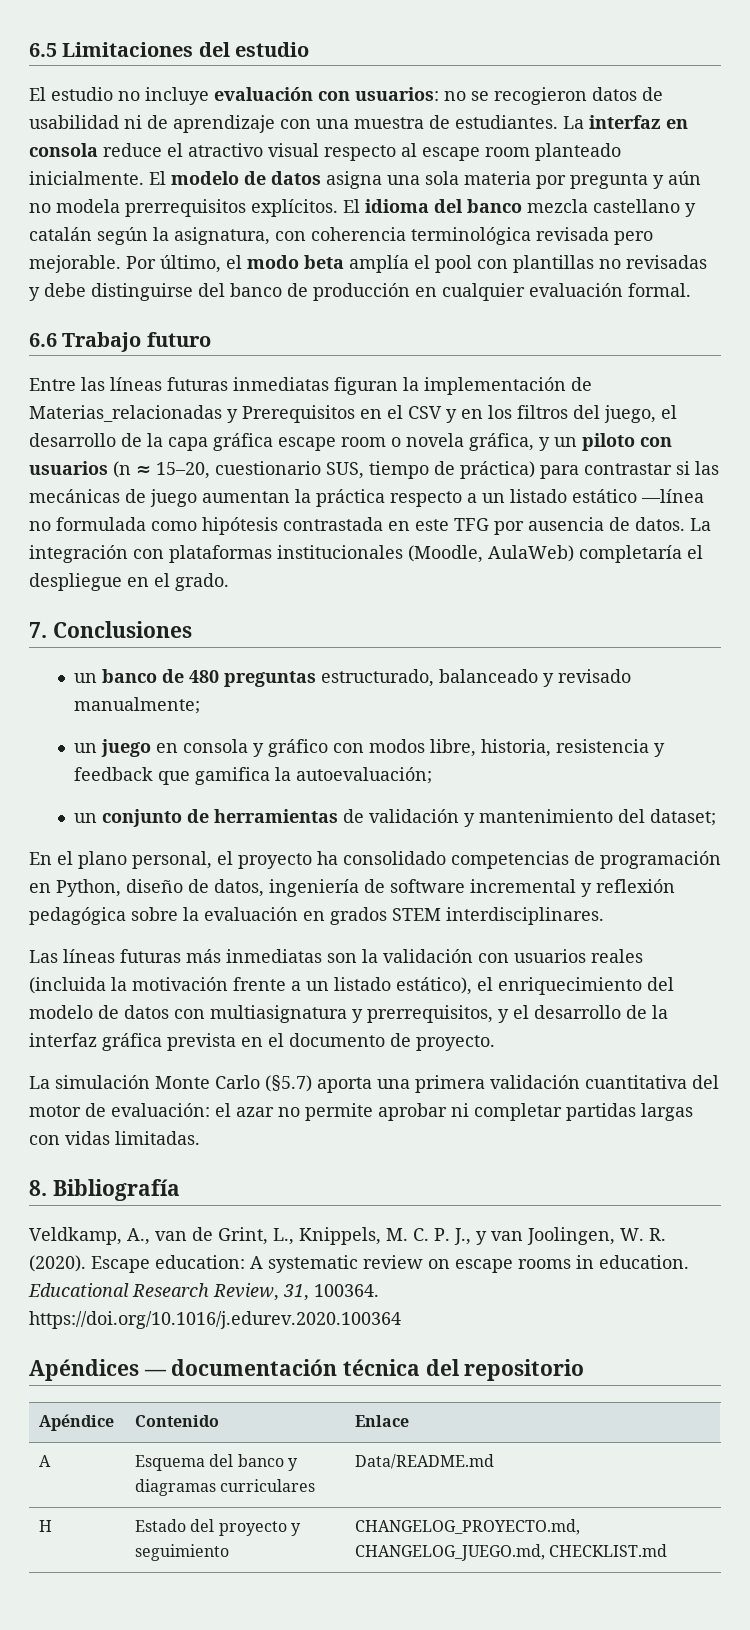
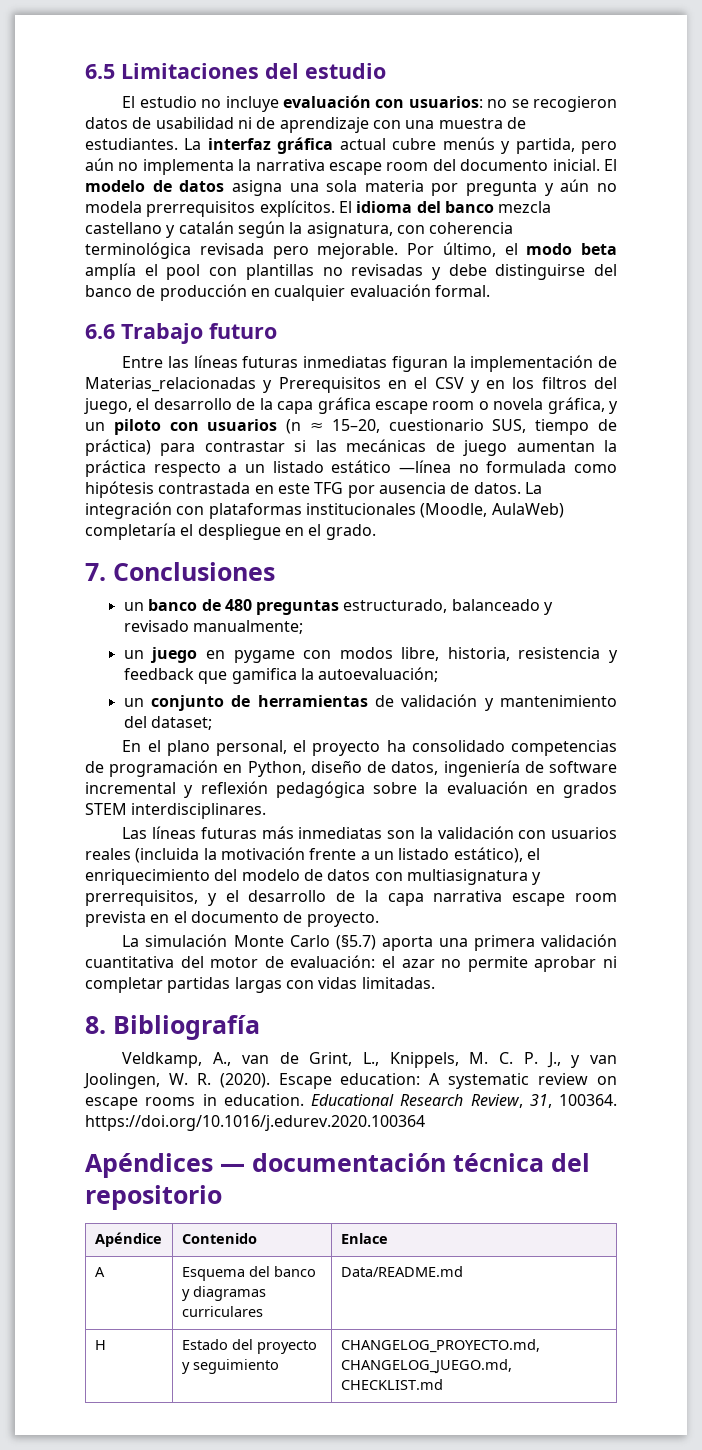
[666,119,688,129] [29,143,621,161] [29,171,144,185] en consola reduce el atractivo visual respecto al escape room planteado inicialmente. -> [277,137,618,154] [85,158,600,175] gráfica actual cubre menús y partida, pero aún no implementa la narrativa escape room del documento inicial.
[183,739,329,757] consola y gráfico -> [233,650,295,663] pygame
[29,1033,162,1051] interfaz gráfica -> [387,890,617,906] capa narrativa escape room

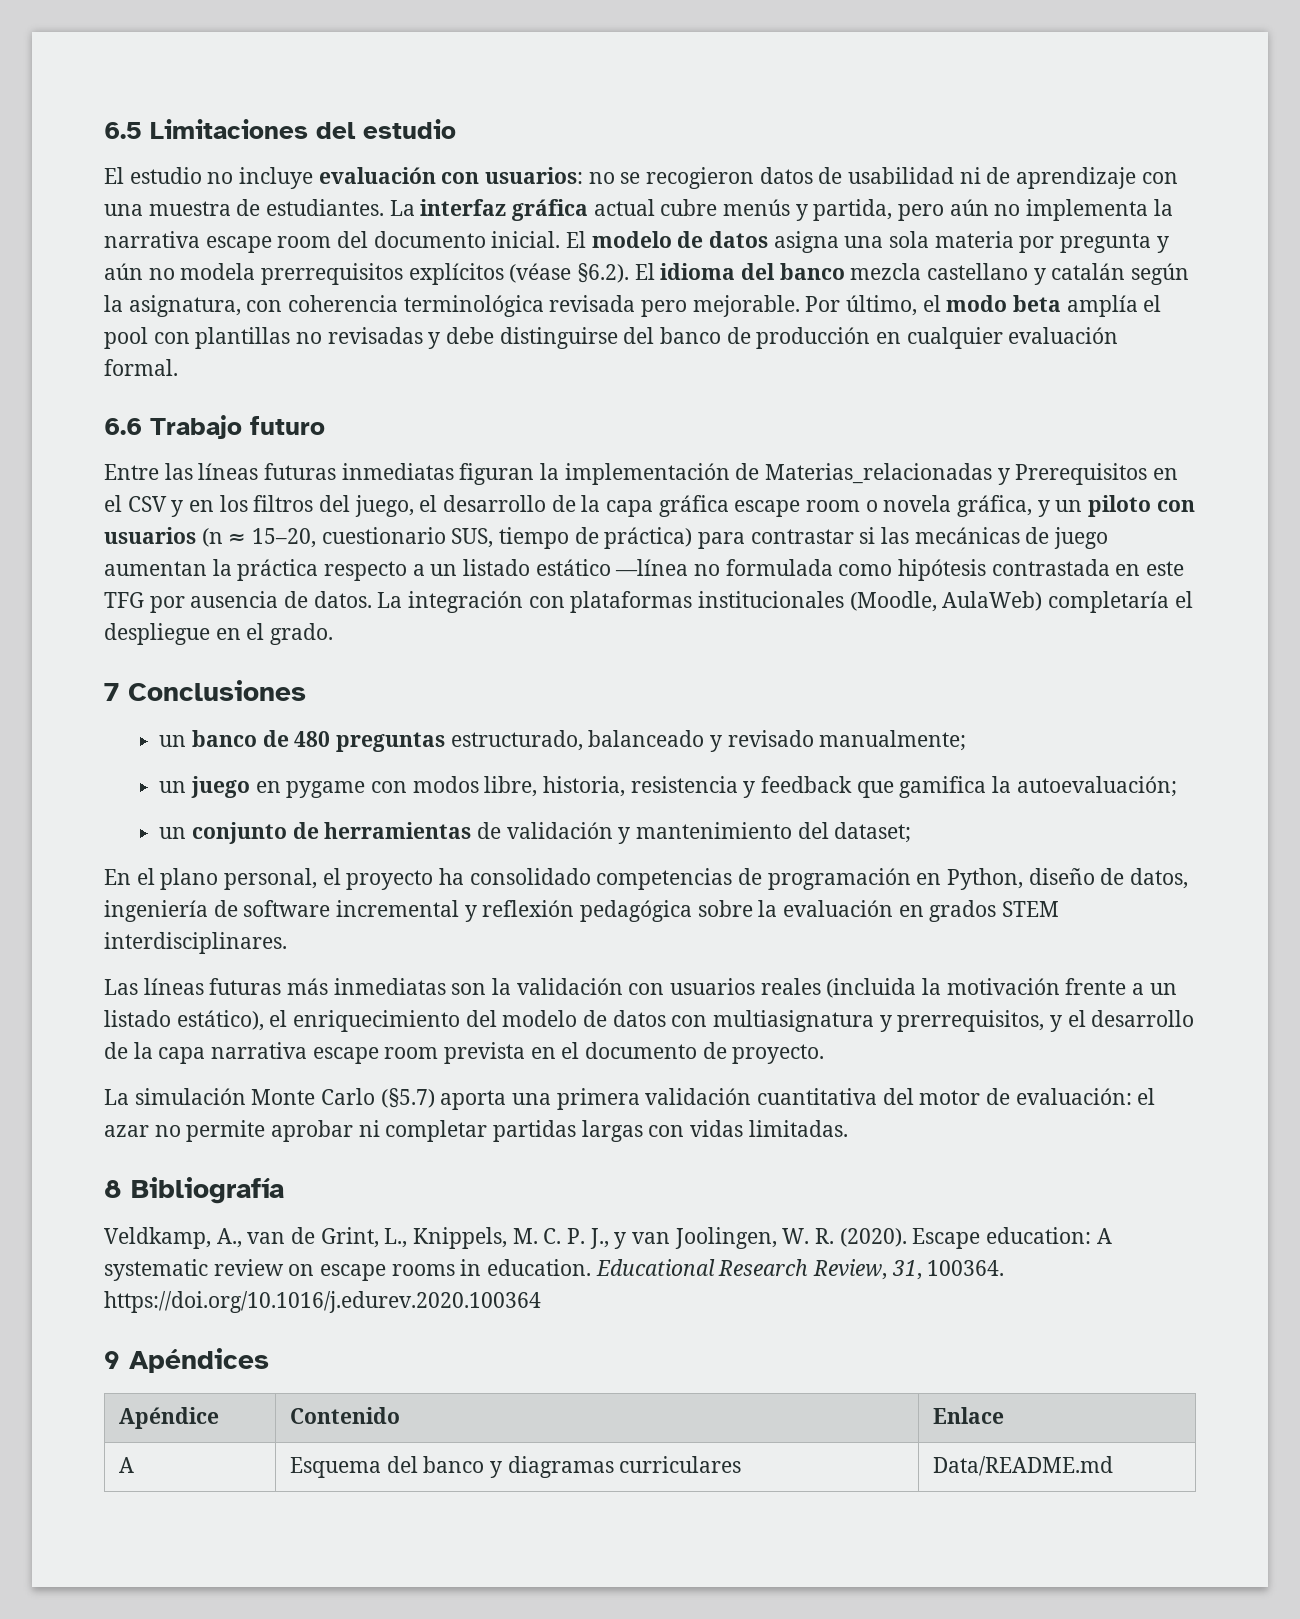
[259,200,335,217] explícitos. -> [408,263,630,285] explícitos (véase §6.2).
[85,563,106,581] 7. -> [104,683,119,701] 7
[85,1016,106,1034] 8. -> [104,1180,122,1198] 8
(425, 1123) none -> [104,1351,120,1369] 9
[220,1153,590,1172] [85,1185,222,1210] — documentación técnica del repositorio -> (269, 1360) none
[94,1340,106,1350] [181,1339,317,1354] [181,1359,279,1374] [340,1339,540,1353] [340,1359,512,1374] [340,1379,443,1390] // H | Estado del proyecto y seguimiento | CHANGELOG_PROYECTO.md, CHANGELOG_JUEGO.md, CHECKLIST.md -> (1113, 1466) none

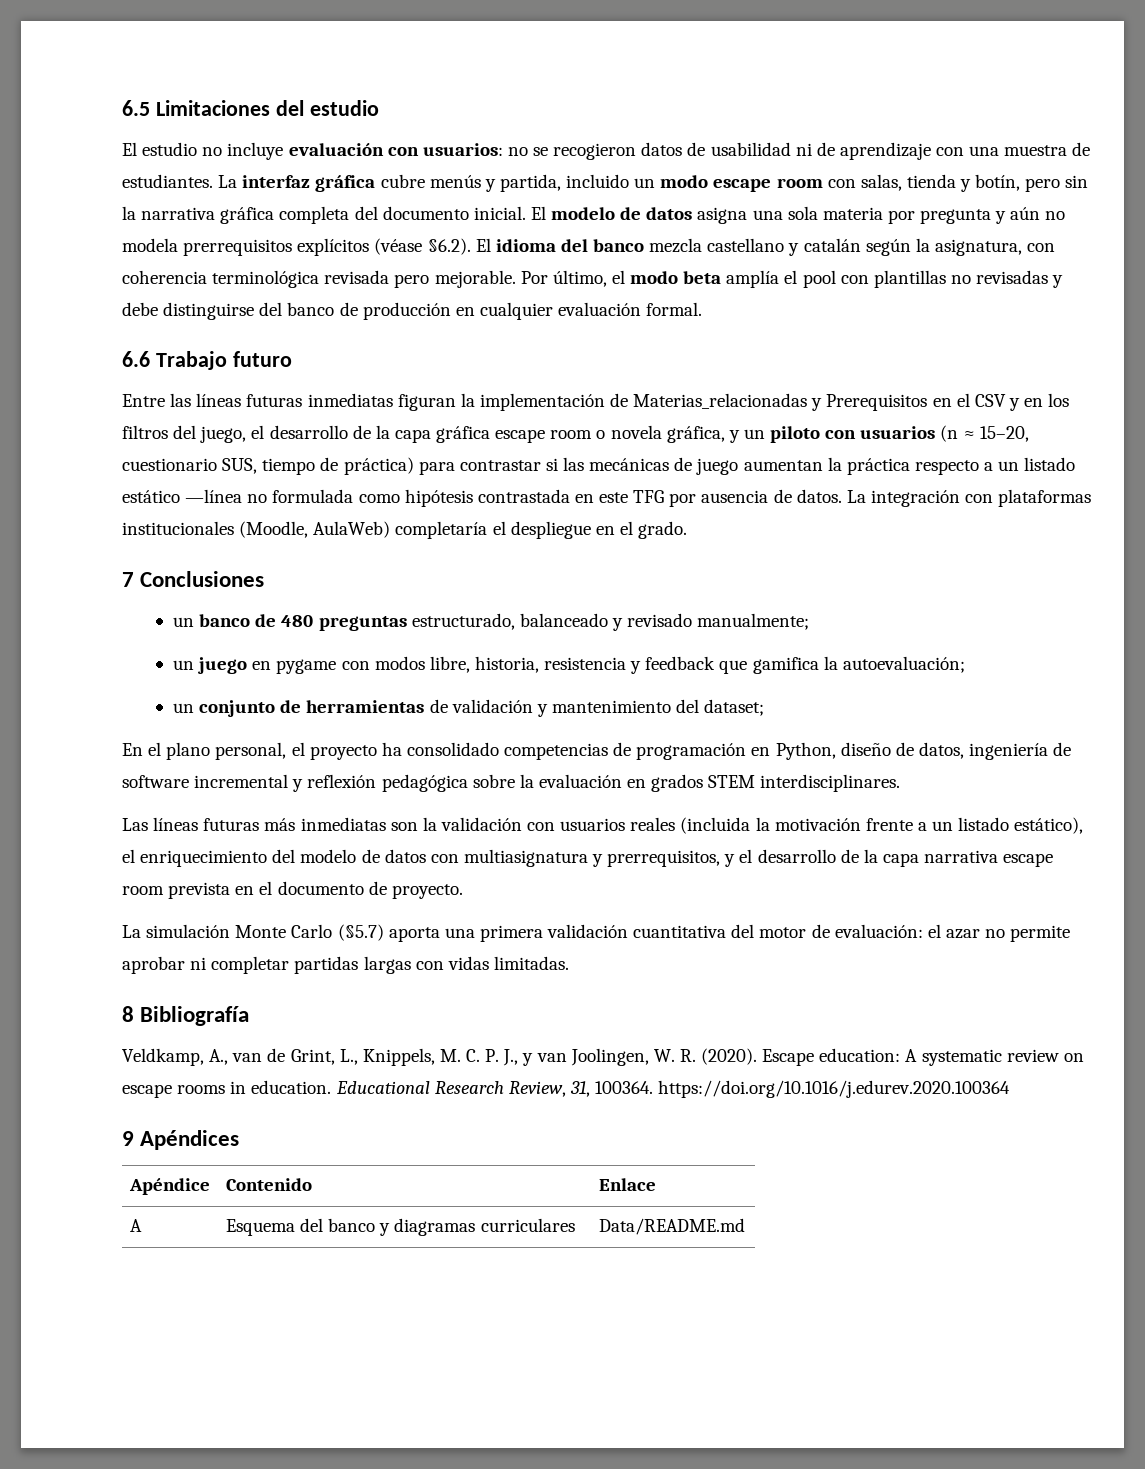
[593,199,655,216] actual -> (376, 183) none
[898,199,1173,221] [104,231,332,253] pero aún no implementa la narrativa escape room -> [566,174,1089,192] [122,206,350,224] incluido un modo escape room con salas, tienda y botín, pero sin la narrativa gráfica completa

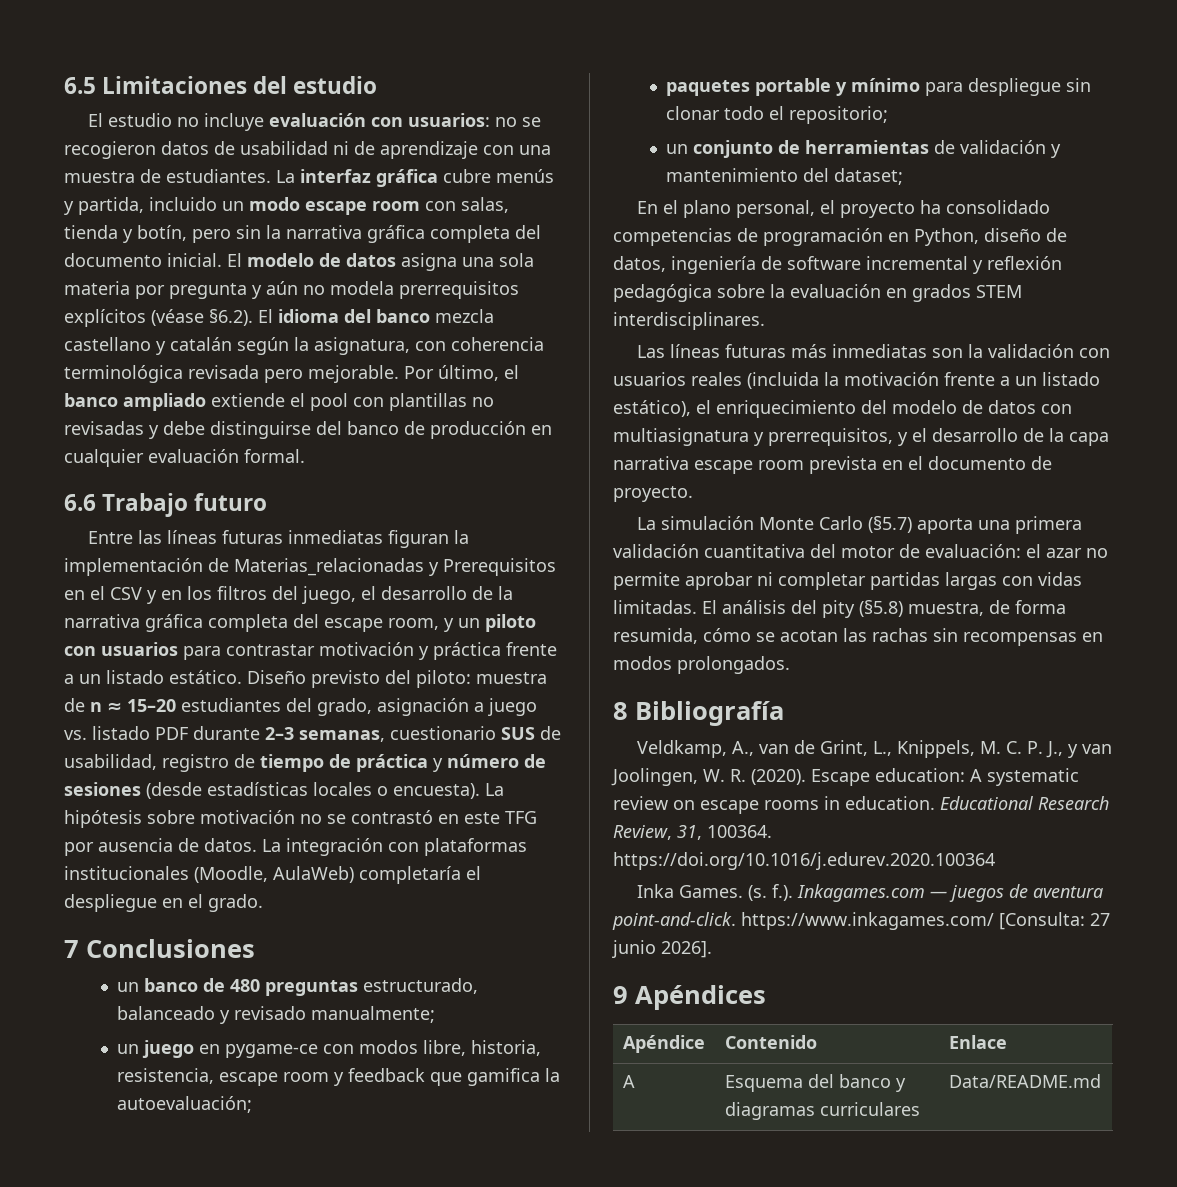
[630,270,780,288] modo beta amplía -> [64,393,285,411] banco ampliado extiende
[394,425,725,443] capa gráfica escape room o novela gráfica, -> [64,614,439,632] narrativa gráfica completa del escape room,
[940,425,1029,442] [122,457,1076,475] [122,489,570,507] (n ≈ 15–20, cuestionario SUS, tiempo de práctica) para contrastar si las mecánicas de juego aumentan la práctica respecto a un listado estático —línea no formulada como hipótesis contrastada -> [183,642,557,660] [64,670,547,688] [64,698,537,716] [64,726,561,742] [64,754,546,772] [64,782,504,799] [64,810,433,828] para contrastar motivación y práctica frente a un listado estático. Diseño previsto del piloto: muestra de n ≈ 15–20 estudiantes del grado, asignación a juego vs. listado PDF durante 2–3 semanas, cuestionario SUS de usabilidad, registro de tiempo de práctica y número de sesiones (desde estadísticas locales o encuesta). La hipótesis sobre motivación no se contrastó
[276,659,337,674] pygame -> [225,1044,319,1058] pygame-ce
[544,657,627,670] resistencia -> [117,1068,330,1086] resistencia, escape room
(965, 664) none -> [666,78,1092,96] [666,106,889,124] // paquetes portable y mínimo para despliegue sin clonar todo el repositorio;
(569, 963) none -> [702,600,1066,618] [613,628,1103,646] [613,656,790,674] El análisis del pity (§5.8) muestra, de forma resumida, cómo se acotan las rachas sin recompensas en modos prolongados.
(1011, 1089) none -> [636,884,1103,902] [612,912,1110,930] [612,940,712,958] // Inka Games. (s. f.). Inkagames.com — juegos de aventura point-and-click. https://www.inkagames.com/ [Consulta: 27 junio 2026].

